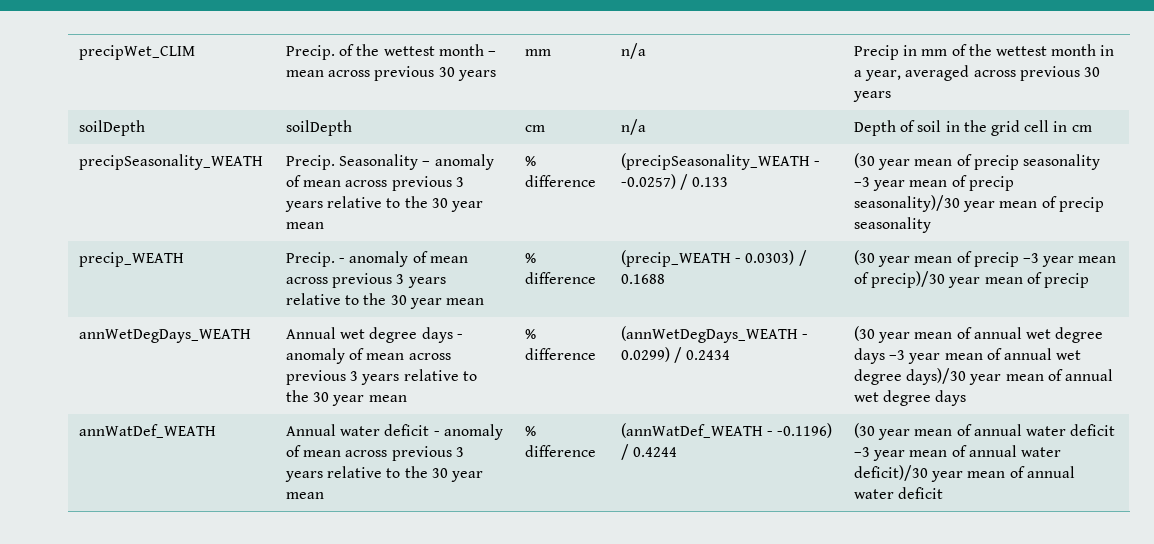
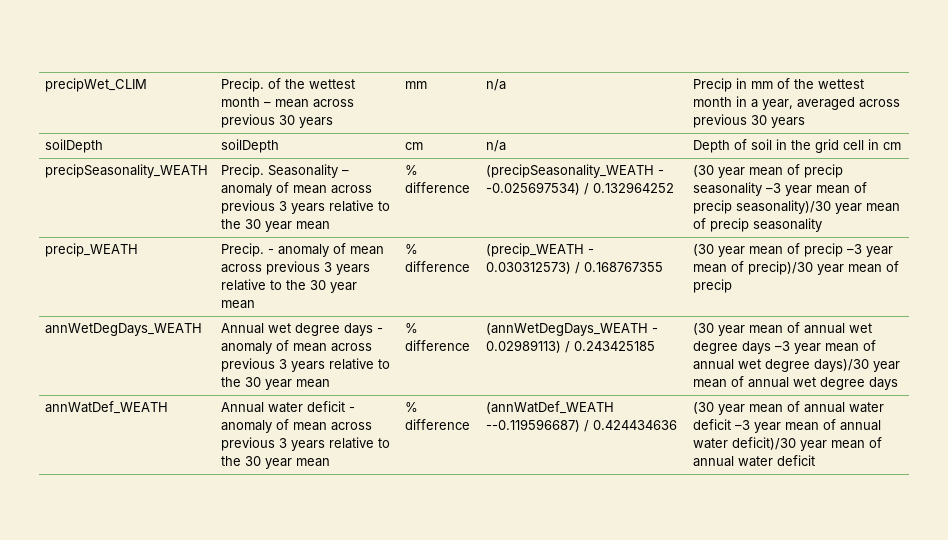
[621,174,729,190] -0.0257) / 0.133 -> [486,182,675,195] -0.025697534) / 0.132964252
[745,250,807,266] [621,274,666,284] 0.0303) / 0.1688 -> [486,262,664,274] 0.030312573) / 0.168767355
[621,347,731,363] 0.0299) / 0.2434 -> [486,340,656,353] 0.02989113) / 0.243425185
[767,423,833,438] [621,444,678,460] - -0.1196) / 0.4244 -> [486,419,678,432] --0.119596687) / 0.424434636

